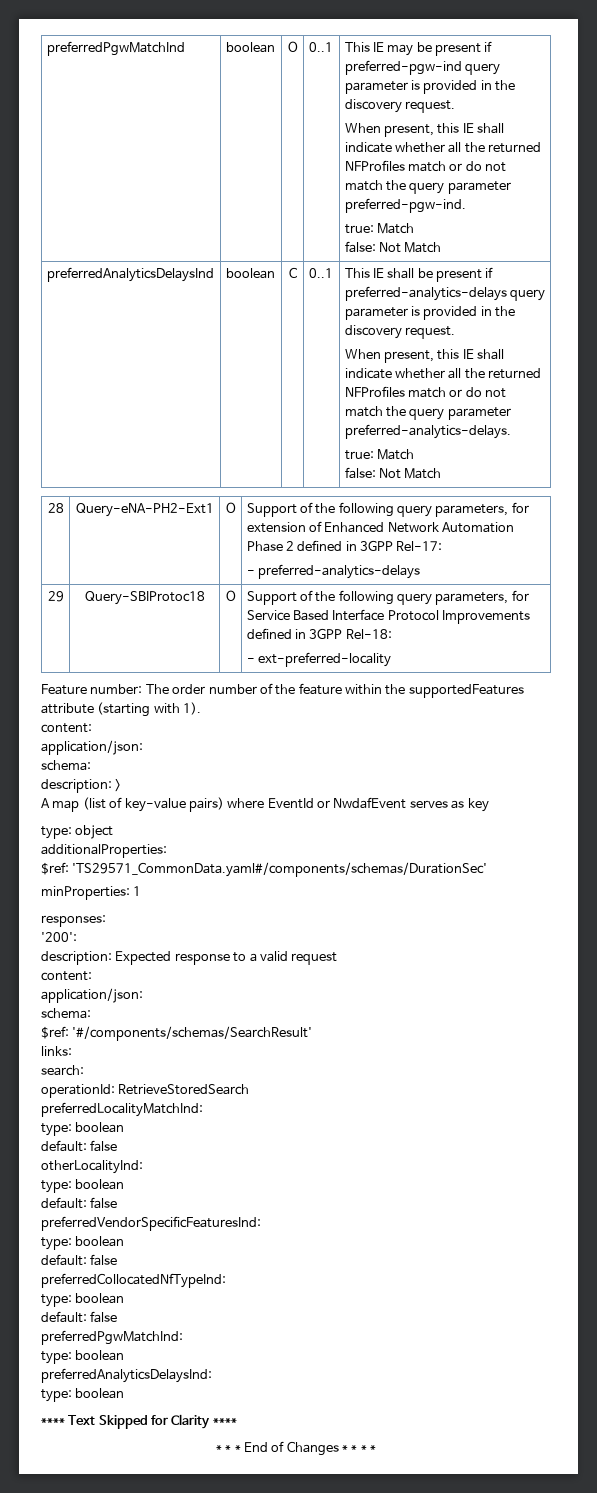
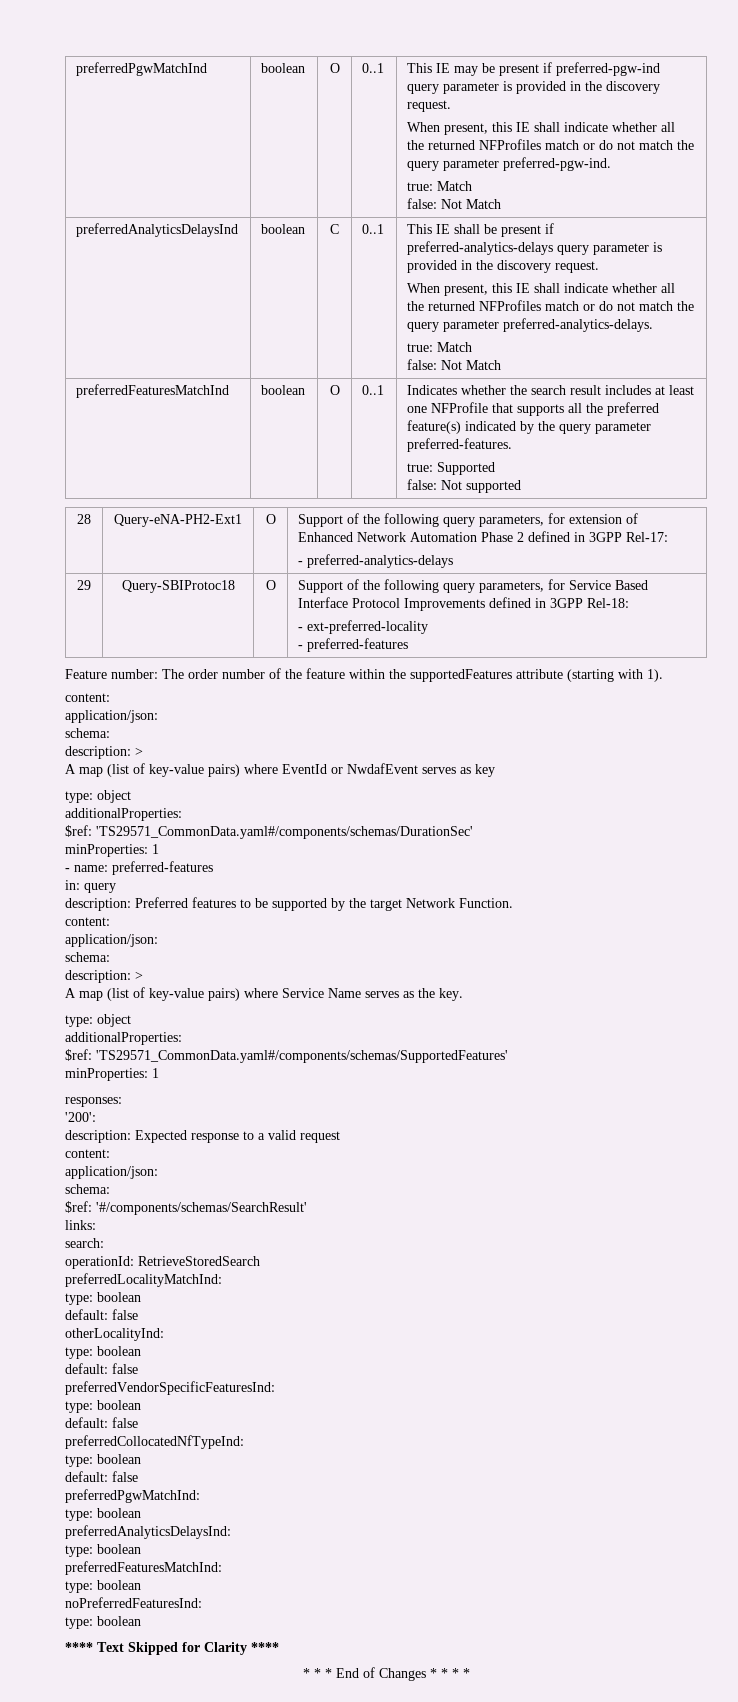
(442, 473) none -> [76,384,230,398] [261,385,306,395] [329,385,340,395] [362,385,385,395] [407,385,695,395] [407,402,660,416] [407,420,652,434] [407,438,513,452] [407,462,496,475] [407,479,522,493] // preferredFeaturesMatchInd | boolean | O | 0..1 | Indicates whether the search result includes at least one NFProfile that supports all the preferred feature(s) indicated by the query parameter preferred-features. // true: Supported // false: Not supported
(391, 659) none -> [298,638,409,652] // - preferred-features
(142, 891) none -> [65,861,213,875] [65,880,116,893] [65,897,513,911] [65,917,110,926] [65,934,158,947] [65,952,110,962] [65,970,143,983] [65,987,463,1001] [65,1014,131,1027] [65,1032,182,1045] [65,1049,508,1063] [65,1068,159,1081] // - name: preferred-features // in: query // description: Preferred features to be supported by the target Network Function. // content: // application/json: // schema: // description: > // A map (list of key-value pairs) where Service Name serves as the key. // type: object // additionalProperties: // $ref: 'TS29571_CommonData.yaml#/components/schemas/SupportedFeatures' // minProperties: 1
(125, 1393) none -> [65,1561,222,1575] [65,1580,141,1593] [65,1597,202,1608] [65,1616,141,1629] // preferredFeaturesMatchInd: // type: boolean // noPreferredFeaturesInd: // type: boolean

